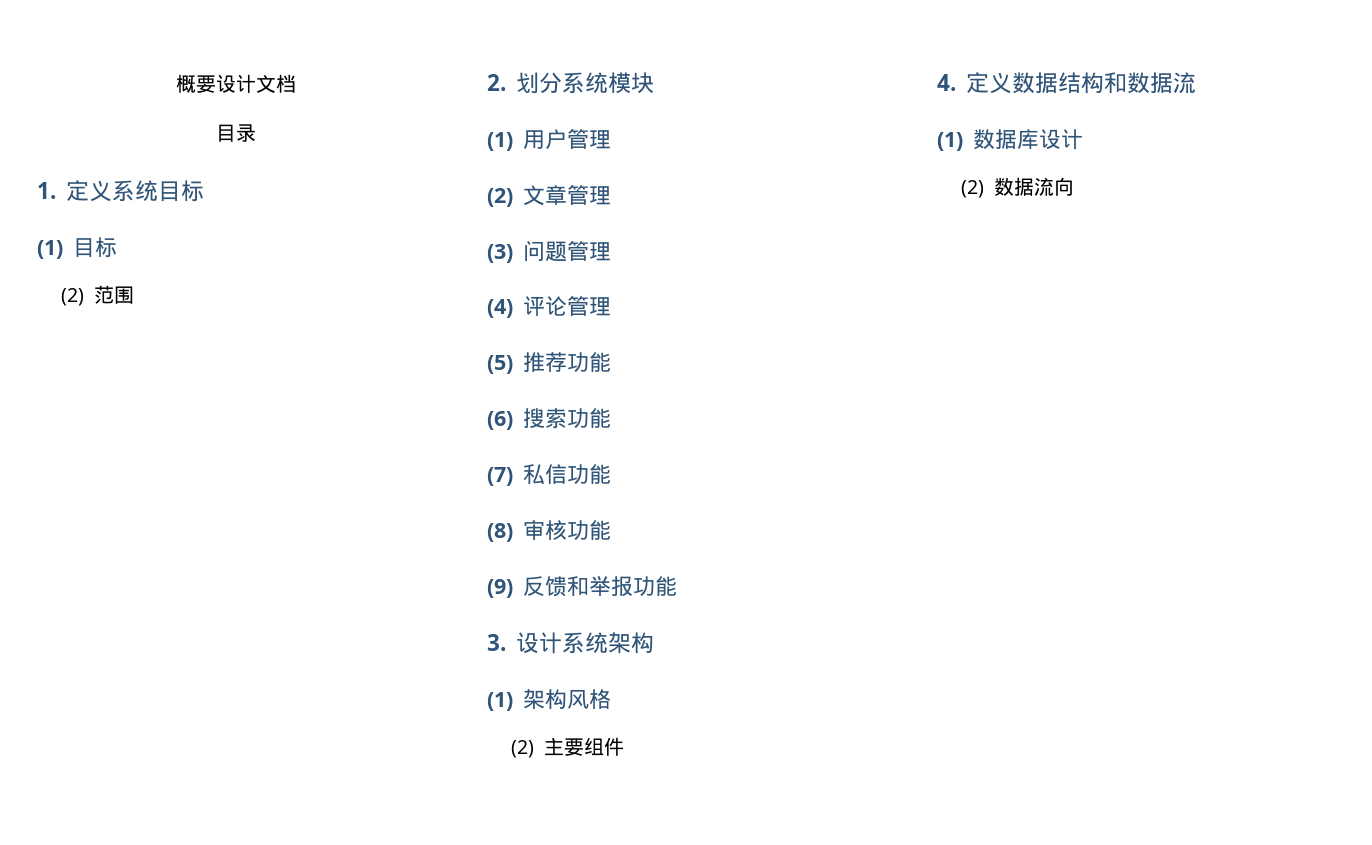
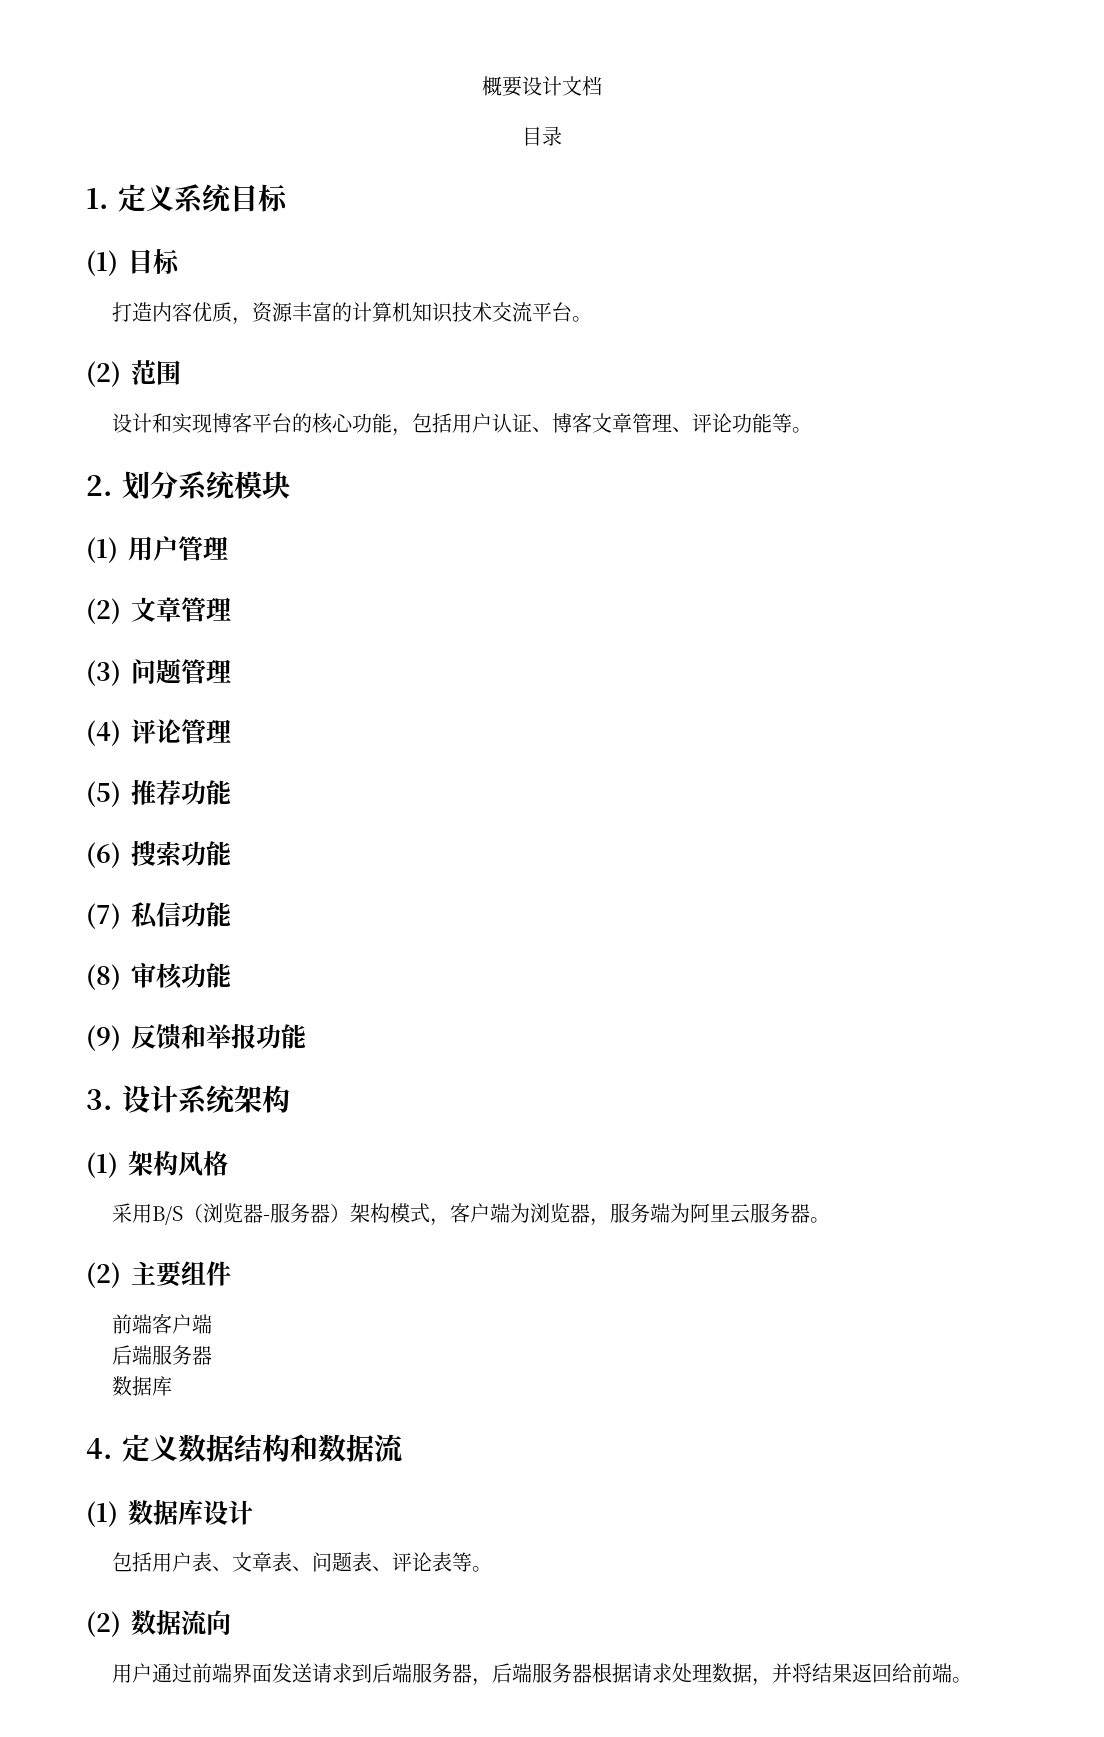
[61,285,135,306] (2)范围 -> [112,302,593,325] [86,360,181,387] [112,413,813,436] 打造内容优质，资源丰富的计算机知识技术交流平台。 // (2)范围 // 设计和实现博客平台的核心功能，包括用户认证、博客文章管理、评论功能等。
[511,737,625,758] (2)主要组件 -> [112,1203,831,1226] [86,1261,231,1288] [112,1314,213,1334] [112,1345,213,1365] [112,1376,173,1396] 采用B/S（浏览器-服务器）架构模式，客户端为浏览器，服务端为阿里云服务器。 // (2)主要组件 // 前端客户端 // 后端服务器 // 数据库
[961,177,1075,198] (2)数据流向 -> [112,1552,493,1572] [86,1610,231,1637] [112,1663,973,1686] 包括用户表、文章表、问题表、评论表等。 // (2)数据流向 // 用户通过前端界面发送请求到后端服务器，后端服务器根据请求处理数据，并将结果返回给前端。

